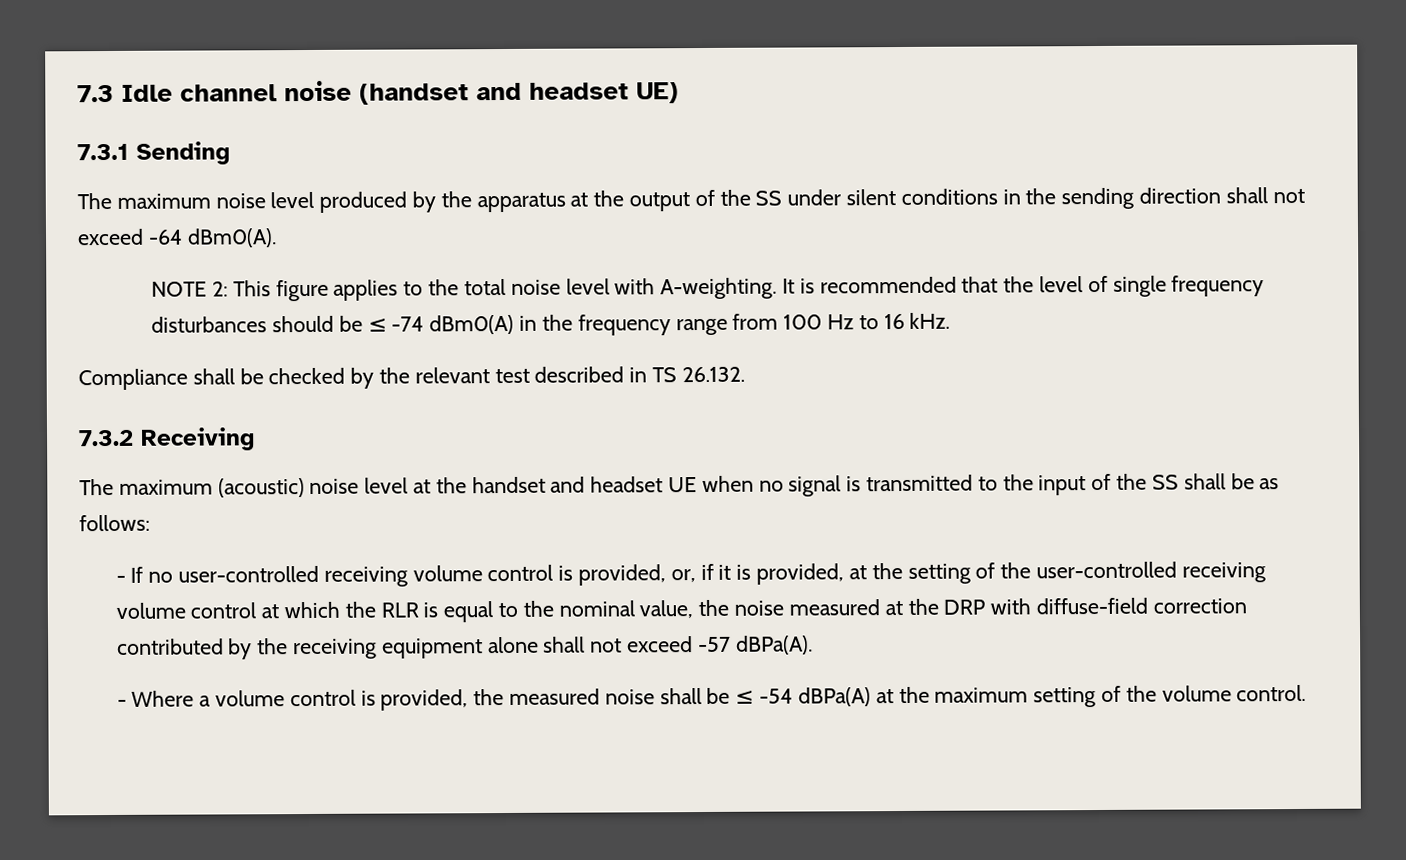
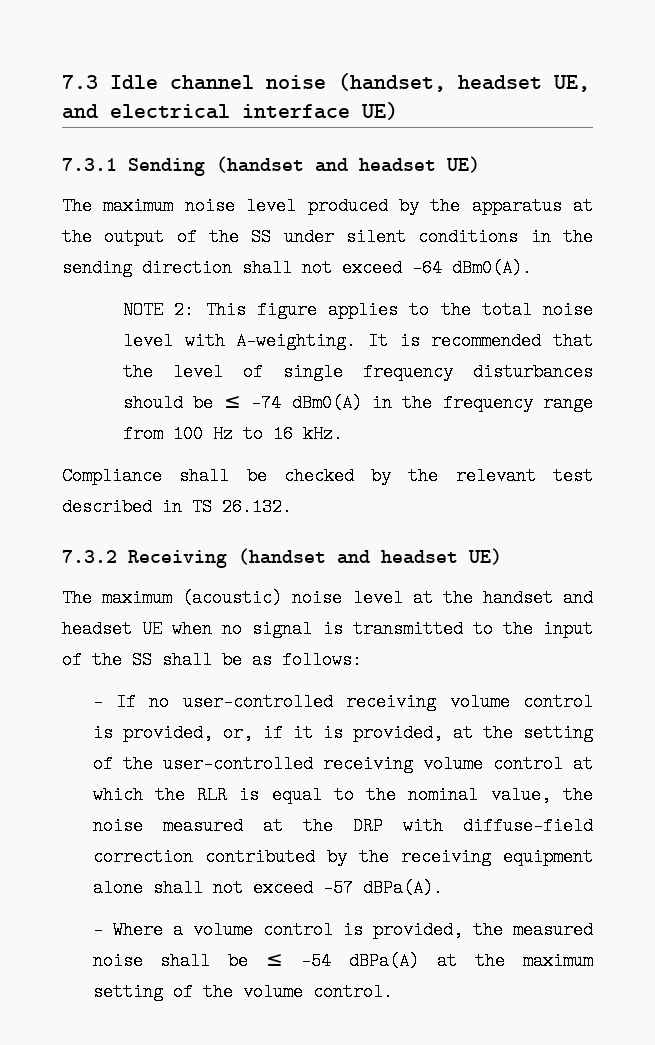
[359,82,679,105] [77,141,230,165] (handset and headset UE) // 7.3.1 Sending -> [338,73,590,92] [62,102,398,120] [62,156,480,176] (handset, headset UE, and electrical interface UE) // 7.3.1 Sending (handset and headset UE)
(255, 439) none -> [238,548,502,565] (handset and headset UE)

